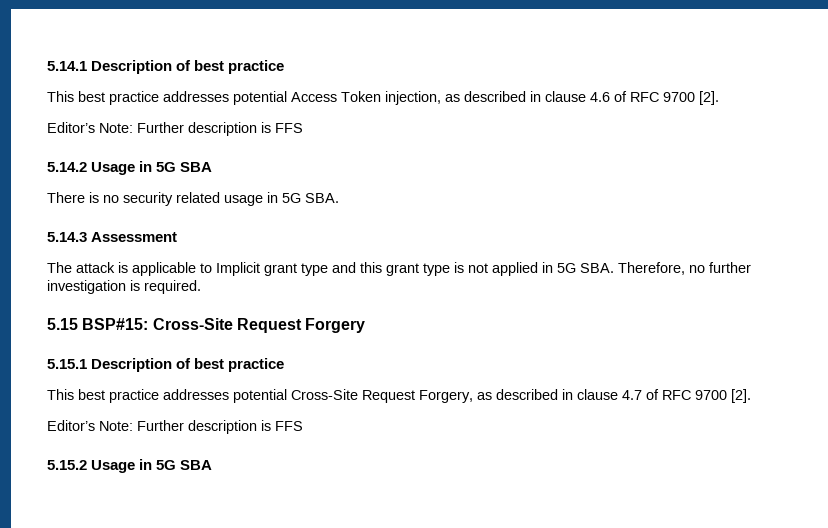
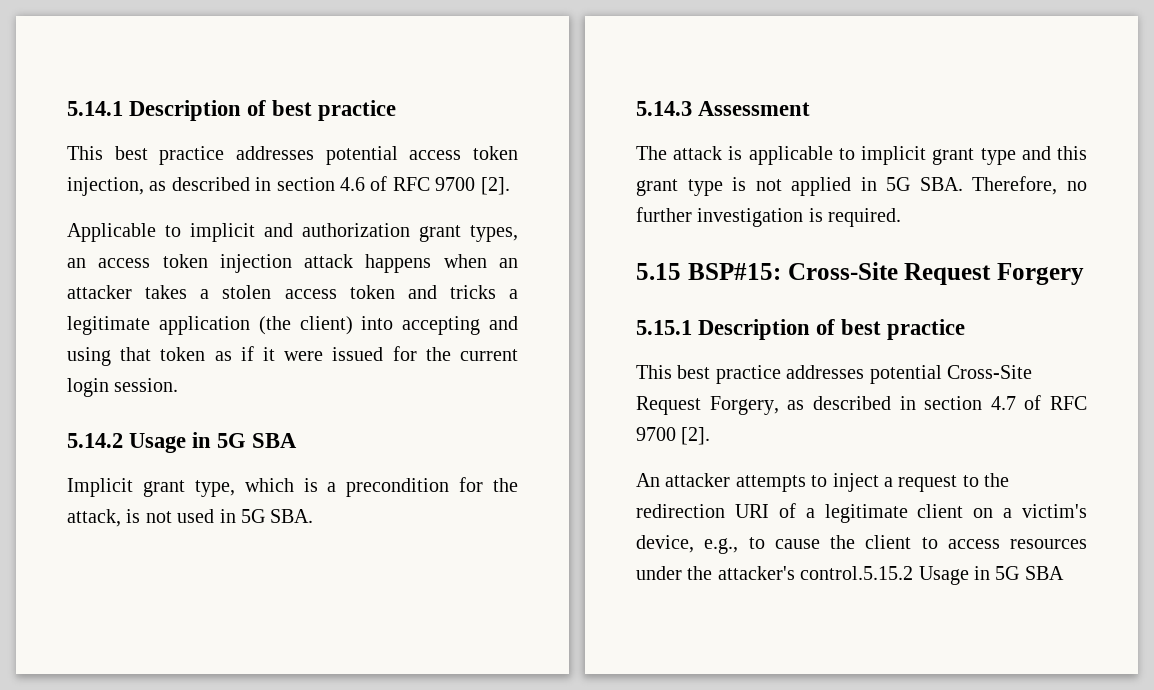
[291,91,381,102] Access Token -> [409,146,518,160] access token
[545,91,586,102] clause -> [276,177,335,191] section
[47,122,303,136] Editor’s Note: Further description is FFS -> [67,223,518,242] [67,254,518,273] [67,285,518,299] [67,316,518,335] [67,346,518,366] [67,378,179,397] Applicable to implicit and authorization grant types, an access token injection attack happens when an attacker takes a stolen access token and tricks a legitimate application (the client) into accepting and using that token as if it were issued for the current login session.
[47,192,263,206] There is no security related usage -> [67,477,518,497] [67,509,215,527] Implicit grant type, which is a precondition for the attack, is not used
[216,262,260,276] Implicit -> [861,146,927,165] implicit
[577,389,618,400] clause -> [924,396,983,410] section
[47,420,303,434] [47,460,87,470] Editor’s Note: Further description is FFS // 5.15.2 -> [636,473,1010,492] [636,503,1087,523] [636,535,1087,554] [636,566,914,580] An attacker attempts to inject a request to the redirection URI of a legitimate client on a victim's device, e.g., to cause the client to access resources under the attacker's control.5.15.2

